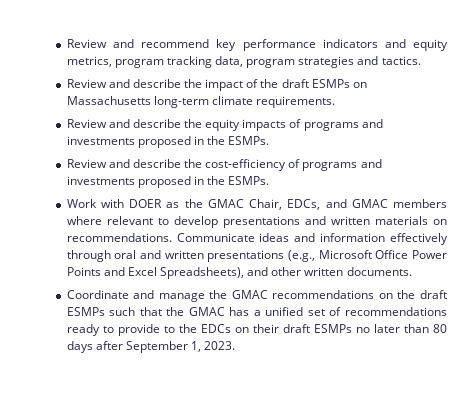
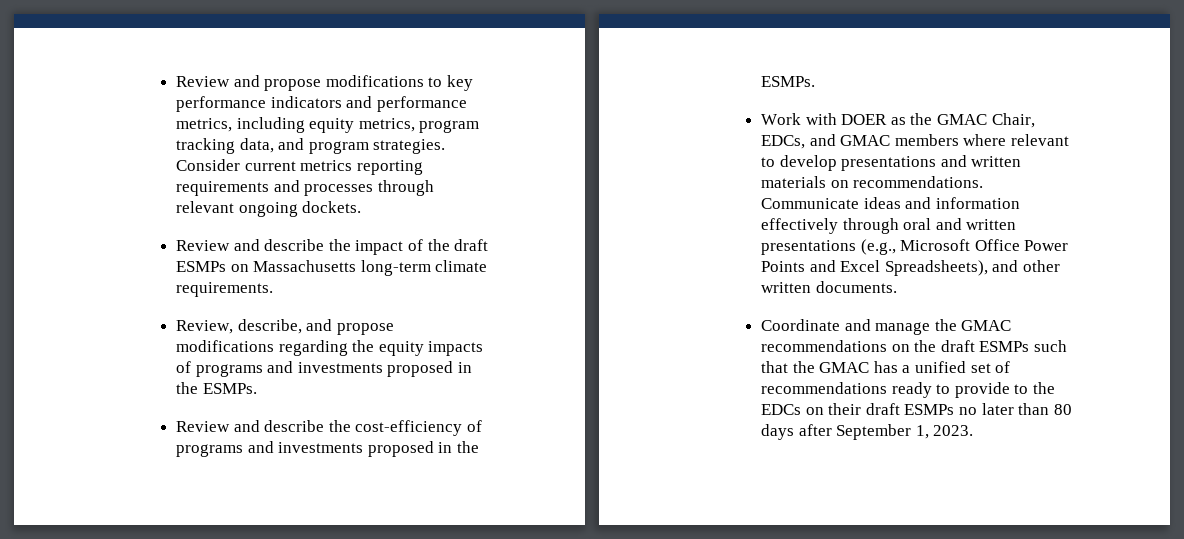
[66,39,210,48] Review and recommend -> [175,75,443,91] Review and propose modifications to
(406, 43) none -> [376,96,467,112] [175,117,305,133] performance metrics, including
[246,56,421,68] program strategies and tactics. -> [278,138,446,154] [175,159,423,175] [175,180,434,196] [175,201,362,217] and program strategies. Consider current metrics reporting requirements and processes through relevant ongoing dockets.
[66,119,182,128] Review and describe -> [175,319,394,335] [175,340,348,356] Review, describe, and propose modifications regarding

